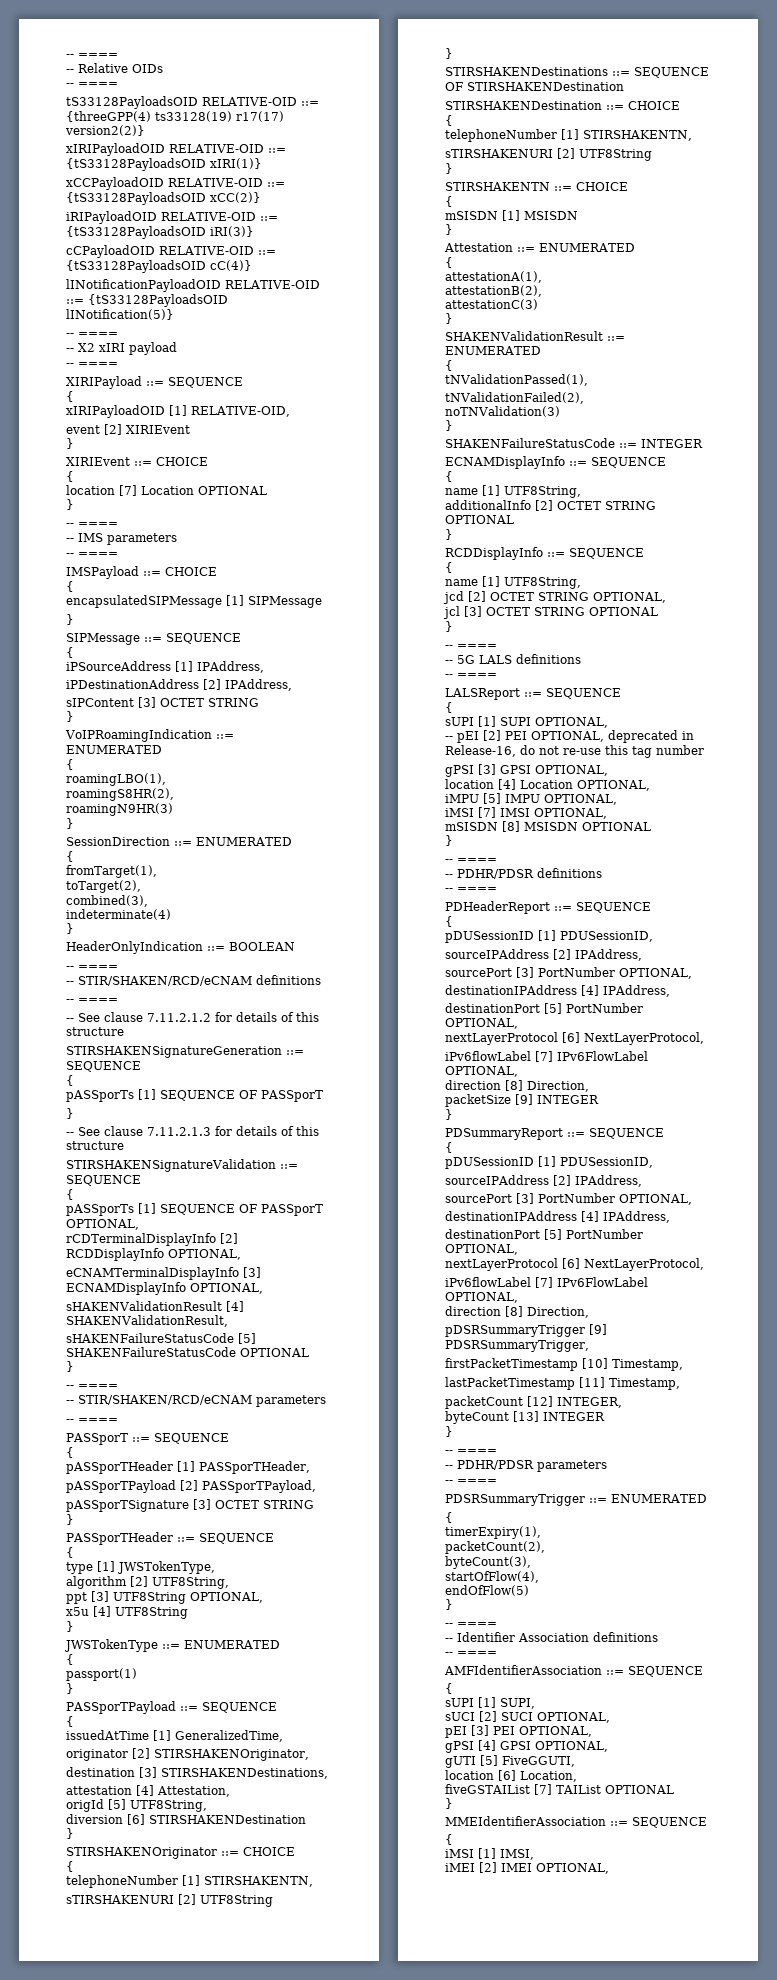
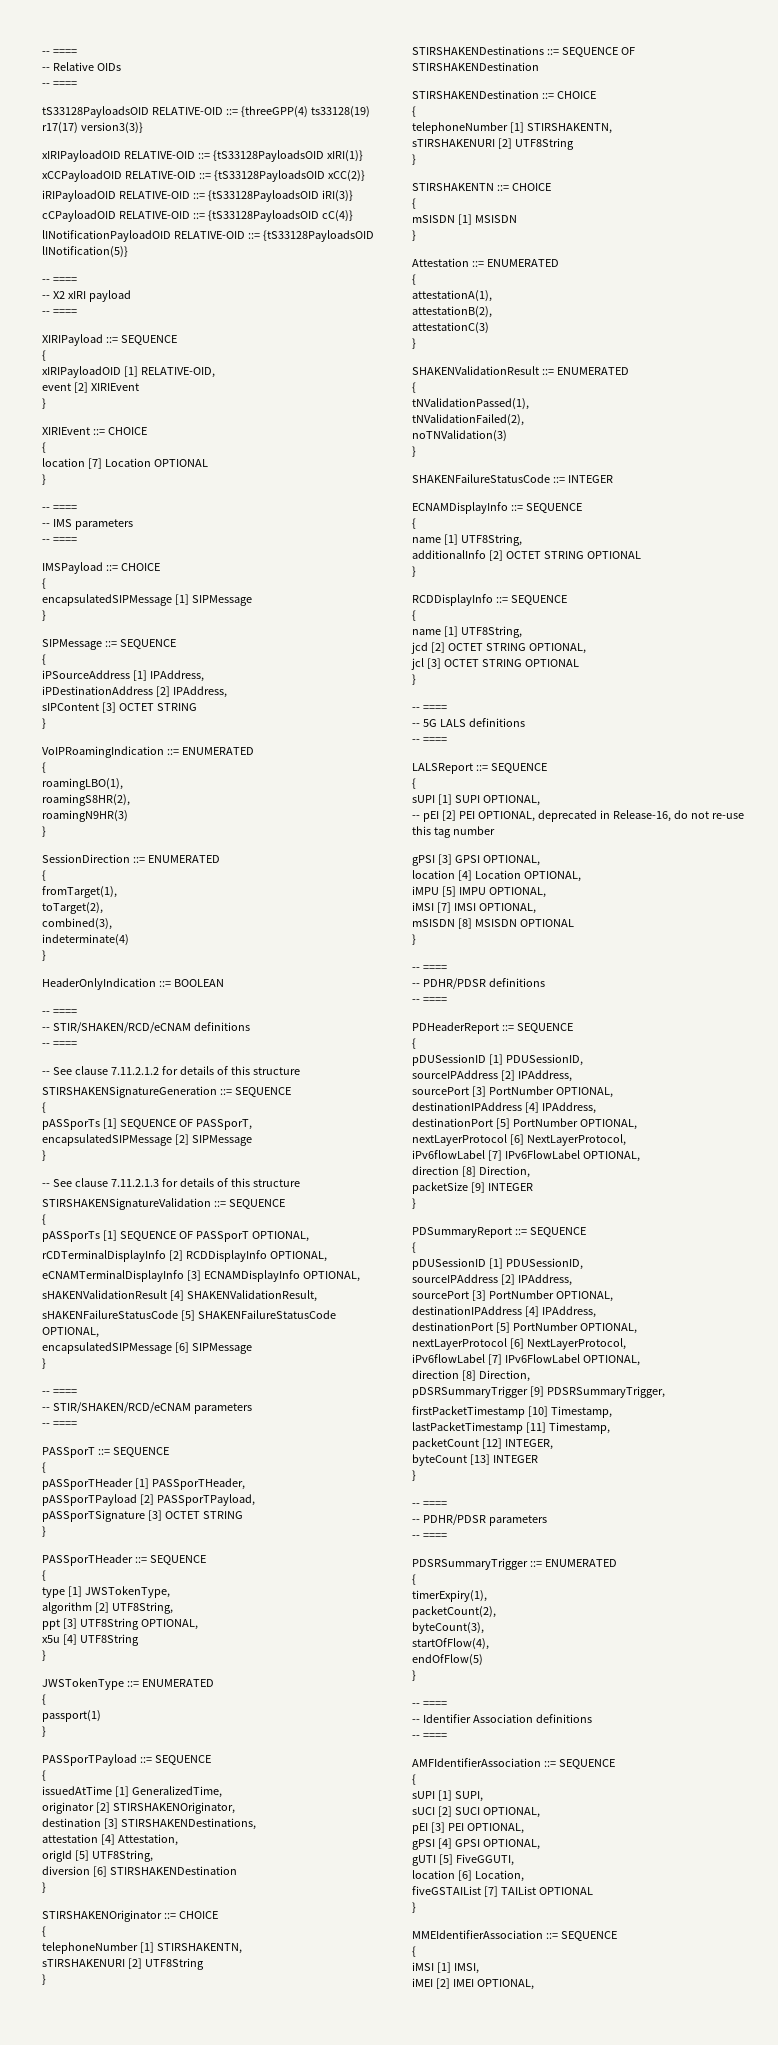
[65,125,145,136] version2(2)} -> [80,122,143,134] version3(3)}
[261,1090,323,1102] PASSporT -> [195,1119,252,1130] [42,1134,252,1146] PASSporT, // encapsulatedSIPMessage [2] SIPMessage
[240,1348,309,1357] OPTIONAL -> [42,1327,99,1338] [42,1342,252,1354] OPTIONAL, // encapsulatedSIPMessage [6] SIPMessage

